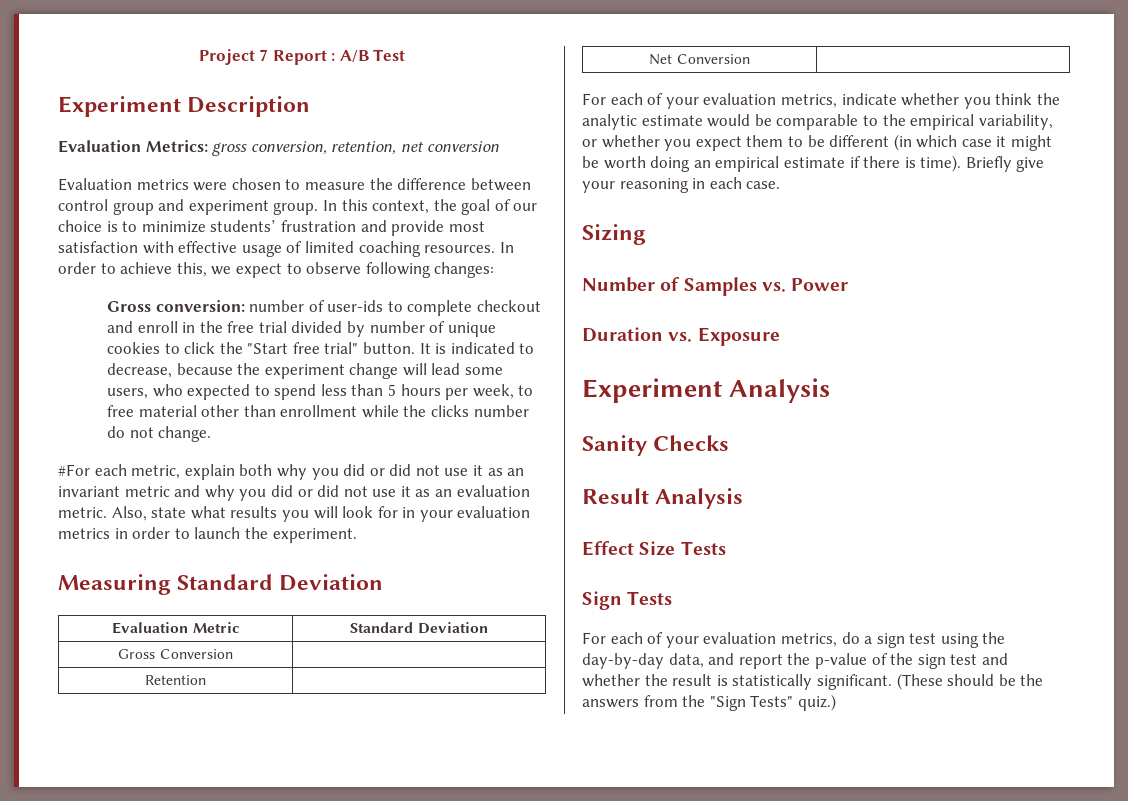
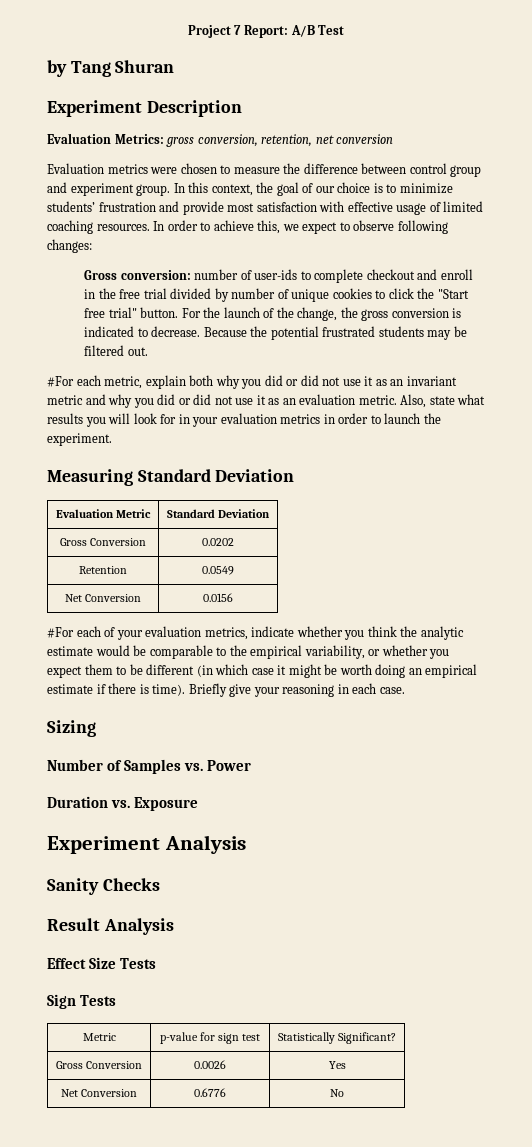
[272,50,336,65] Report : -> [244,25,288,38] Report:
(406, 55) none -> [47,60,175,77] // by Tang Shuran
[419,342,535,354] [106,363,504,379] [106,384,534,400] [106,405,529,418] [106,426,212,442] It is indicated to decrease, because the experiment change will lead some users, who expected to spend less than 5 hours per week, to free material other than enrollment while the clicks number do not change. -> [181,307,462,321] [84,326,467,340] [84,345,148,356] For the launch of the change, the gross conversion is indicated to decrease. Because the potential frustrated students may be filtered out.
(233, 654) none -> [202,538,234,546] 0.0202
[649,54,750,65] [582,93,606,105] // Net Conversion | // For -> [202,566,234,575] [64,594,142,602] [203,593,233,602] [47,627,74,638] 0.0549 // Net Conversion | 0.0156 // #For
[582,632,1006,648] [582,653,1008,669] [582,673,1044,690] [582,694,836,711] // For each of your evaluation metrics, do a sign test using the day-by-day data, and report the p-value of the sign test and whether the result is statistically significant. (These should be the answers from the "Sign Tests" quiz.) -> [82,1033,116,1041] [159,1032,261,1044] [277,1032,397,1044] [55,1061,143,1069] [194,1060,226,1069] [328,1061,346,1069] [60,1089,138,1097] [194,1088,226,1097] [330,1089,344,1097] // Metric | p-value for sign test | Statistically Significant? // Gross Conversion | 0.0026 | Yes // Net Conversion | 0.6776 | No

